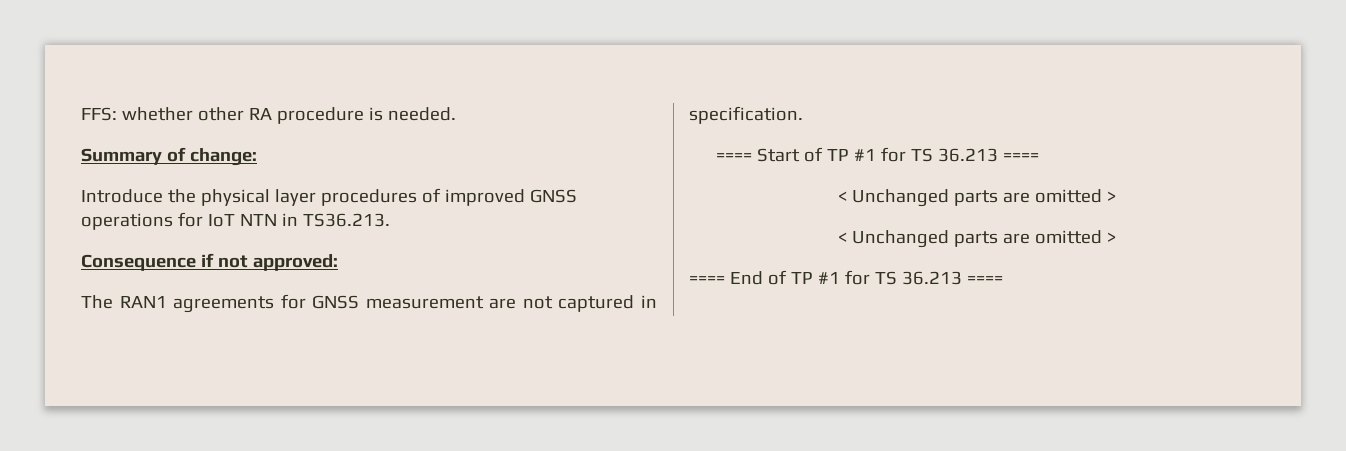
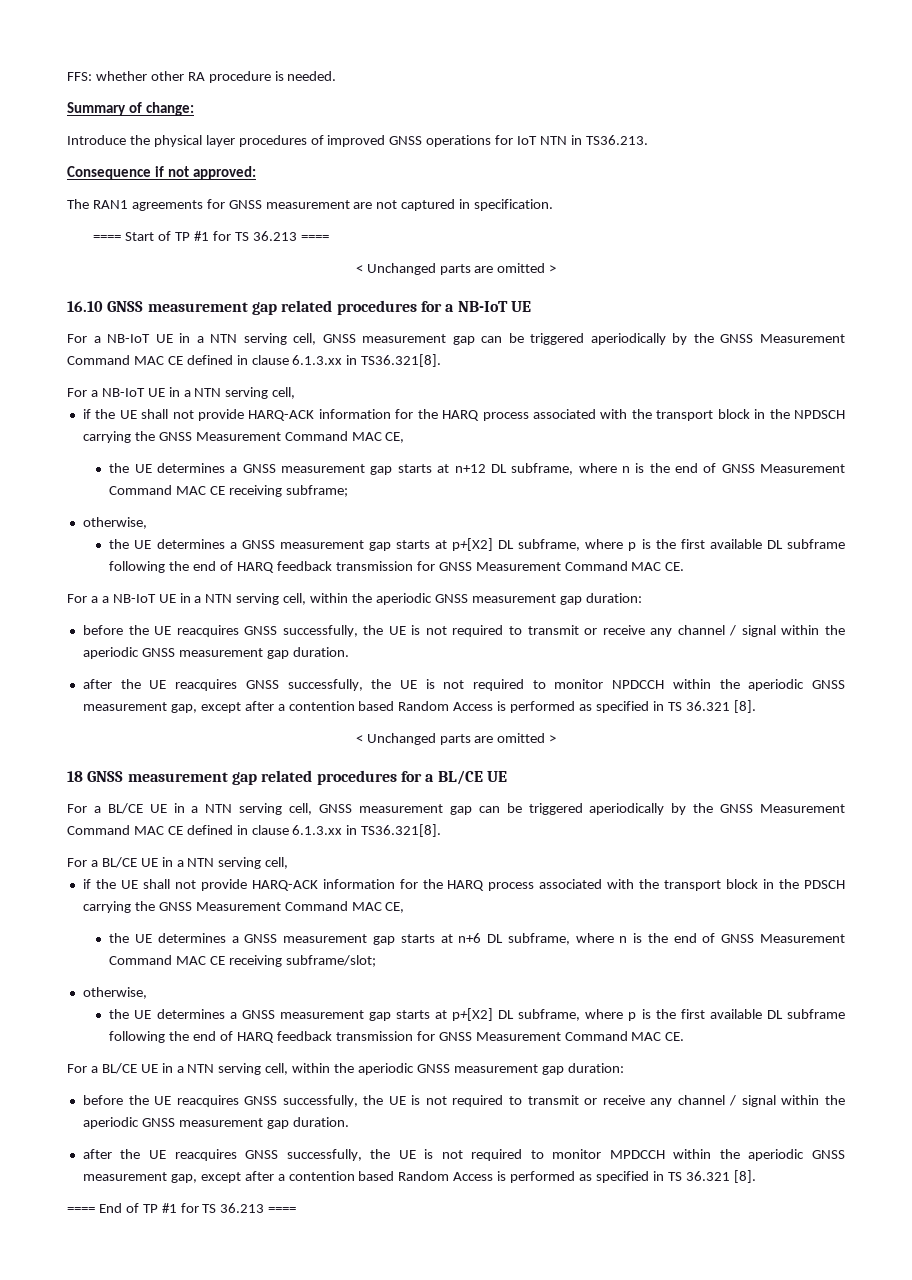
[838,230,1116,248] // < Unchanged parts are omitted > -> [67,300,531,315] [67,333,845,345] [67,354,442,367] [67,387,296,399] [82,409,845,421] [82,431,405,443] [109,463,845,475] [109,485,349,497] [82,517,147,529] [109,538,846,551] [109,561,685,573] [67,593,642,605] [82,625,846,637] [82,647,349,659] [82,679,845,691] [82,700,756,713] [355,733,557,745] [67,770,507,785] [67,803,846,815] [67,824,442,837] [67,857,289,869] [82,879,846,891] [82,901,405,913] [109,933,845,945] [109,955,377,967] [82,987,147,999] [109,1008,846,1021] [109,1031,685,1043] [67,1063,624,1075] [82,1095,846,1107] [82,1117,349,1129] [82,1149,845,1161] [82,1170,756,1183] // 16.10 GNSS measurement gap related procedures for a NB-IoT UE // For a NB-IoT UE in a NTN serving cell, GNSS measurement gap can be triggered aperiodically by the GNSS Measurement Command MAC CE defined in clause 6.1.3.xx in TS36.321[8]. // For a NB-IoT UE in a NTN serving cell, // if the UE shall not provide HARQ-ACK information for the HARQ process associated with the transport block in the NPDSCH carrying the GNSS Measurement Command MAC CE, // the UE determines a GNSS measurement gap starts at n+12 DL subframe, where n is the end of GNSS Measurement Command MAC CE receiving subframe; // otherwise, // the UE determines a GNSS measurement gap starts at p+[X2] DL subframe, where p is the first available DL subframe following the end of HARQ feedback transmission for GNSS Measurement Command MAC CE. // For a a NB-IoT UE in a NTN serving cell, within the aperiodic GNSS measurement gap duration: // before the UE reacquires GNSS successfully, the UE is not required to transmit or receive any channel / signal within the aperiodic GNSS measurement gap duration. // after the UE reacquires GNSS successfully, the UE is not required to monitor NPDCCH within the aperiodic GNSS measurement gap, except after a contention based Random Access is performed as specified in TS 36.321 [8]. // < Unchanged parts are omitted > // 18 GNSS measurement gap related procedures for a BL/CE UE // For a BL/CE UE in a NTN serving cell, GNSS measurement gap can be triggered aperiodically by the GNSS Measurement Command MAC CE defined in clause 6.1.3.xx in TS36.321[8]. // For a BL/CE UE in a NTN serving cell, // if the UE shall not provide HARQ-ACK information for the HARQ process associated with the transport block in the PDSCH carrying the GNSS Measurement Command MAC CE, // the UE determines a GNSS measurement gap starts at n+6 DL subframe, where n is the end of GNSS Measurement Command MAC CE receiving subframe/slot; // otherwise, // the UE determines a GNSS measurement gap starts at p+[X2] DL subframe, where p is the first available DL subframe following the end of HARQ feedback transmission for GNSS Measurement Command MAC CE. // For a BL/CE UE in a NTN serving cell, within the aperiodic GNSS measurement gap duration: // before the UE reacquires GNSS successfully, the UE is not required to transmit or receive any channel / signal within the aperiodic GNSS measurement gap duration. // after the UE reacquires GNSS successfully, the UE is not required to monitor MPDCCH within the aperiodic GNSS measurement gap, except after a contention based Random Access is performed as specified in TS 36.321 [8].

